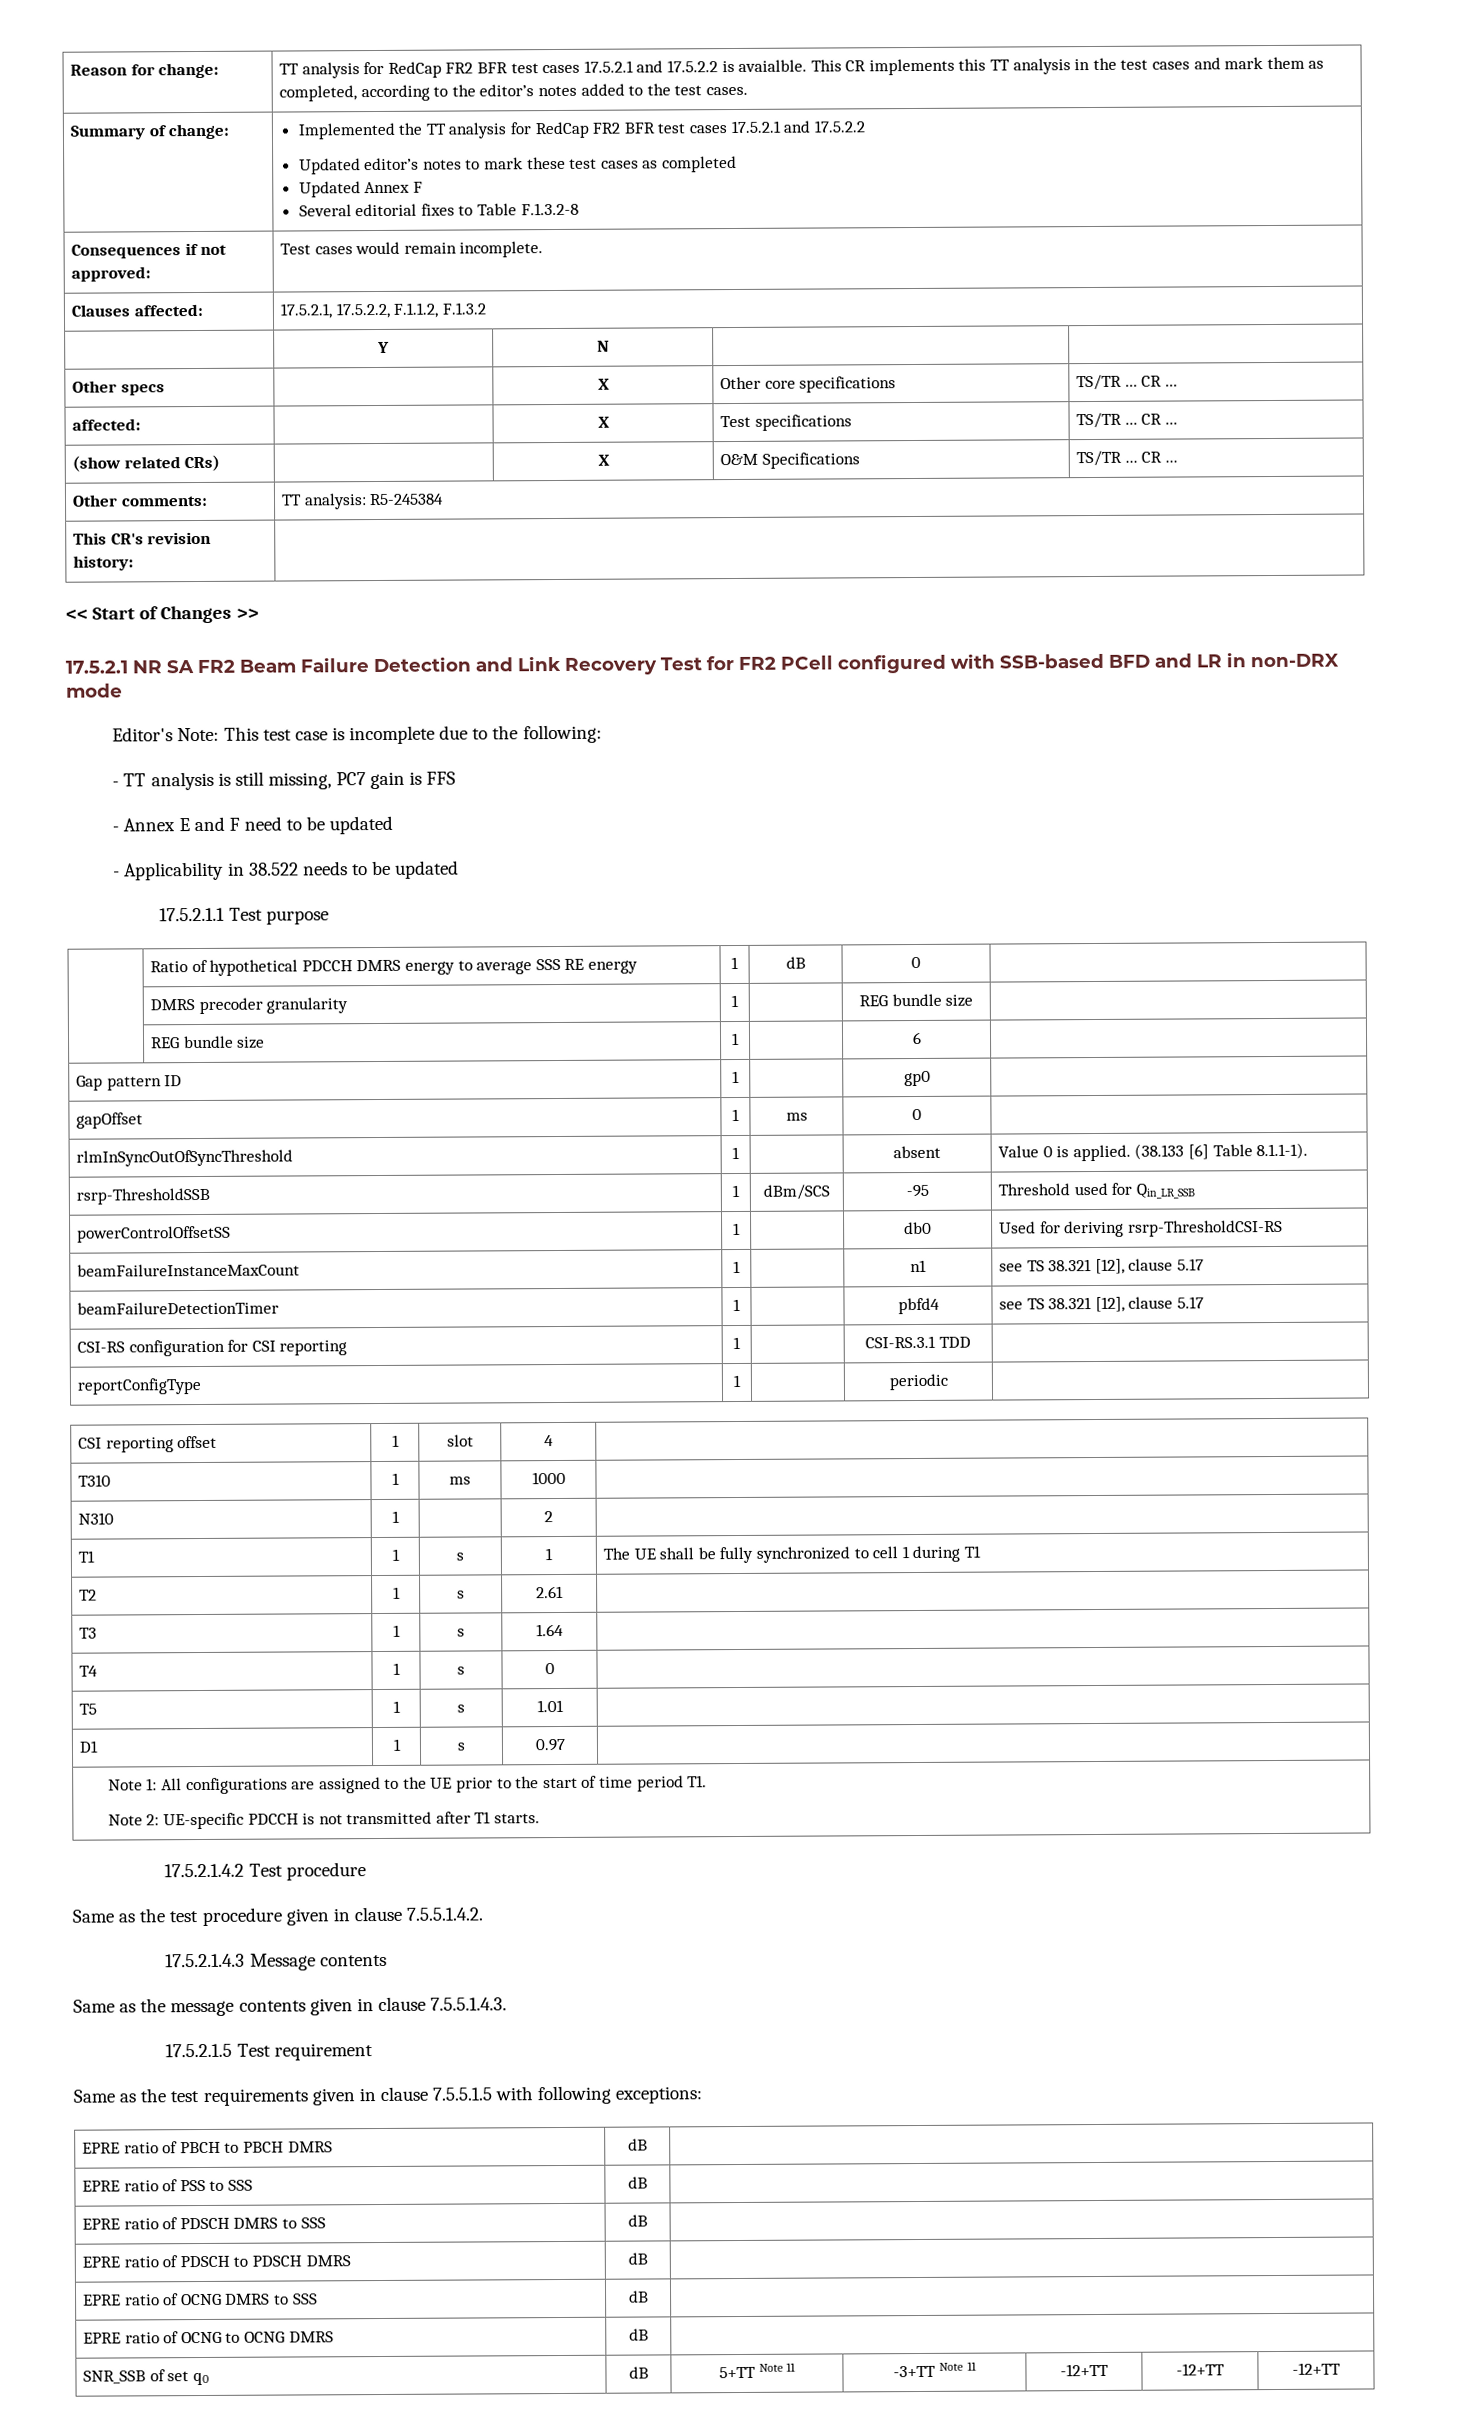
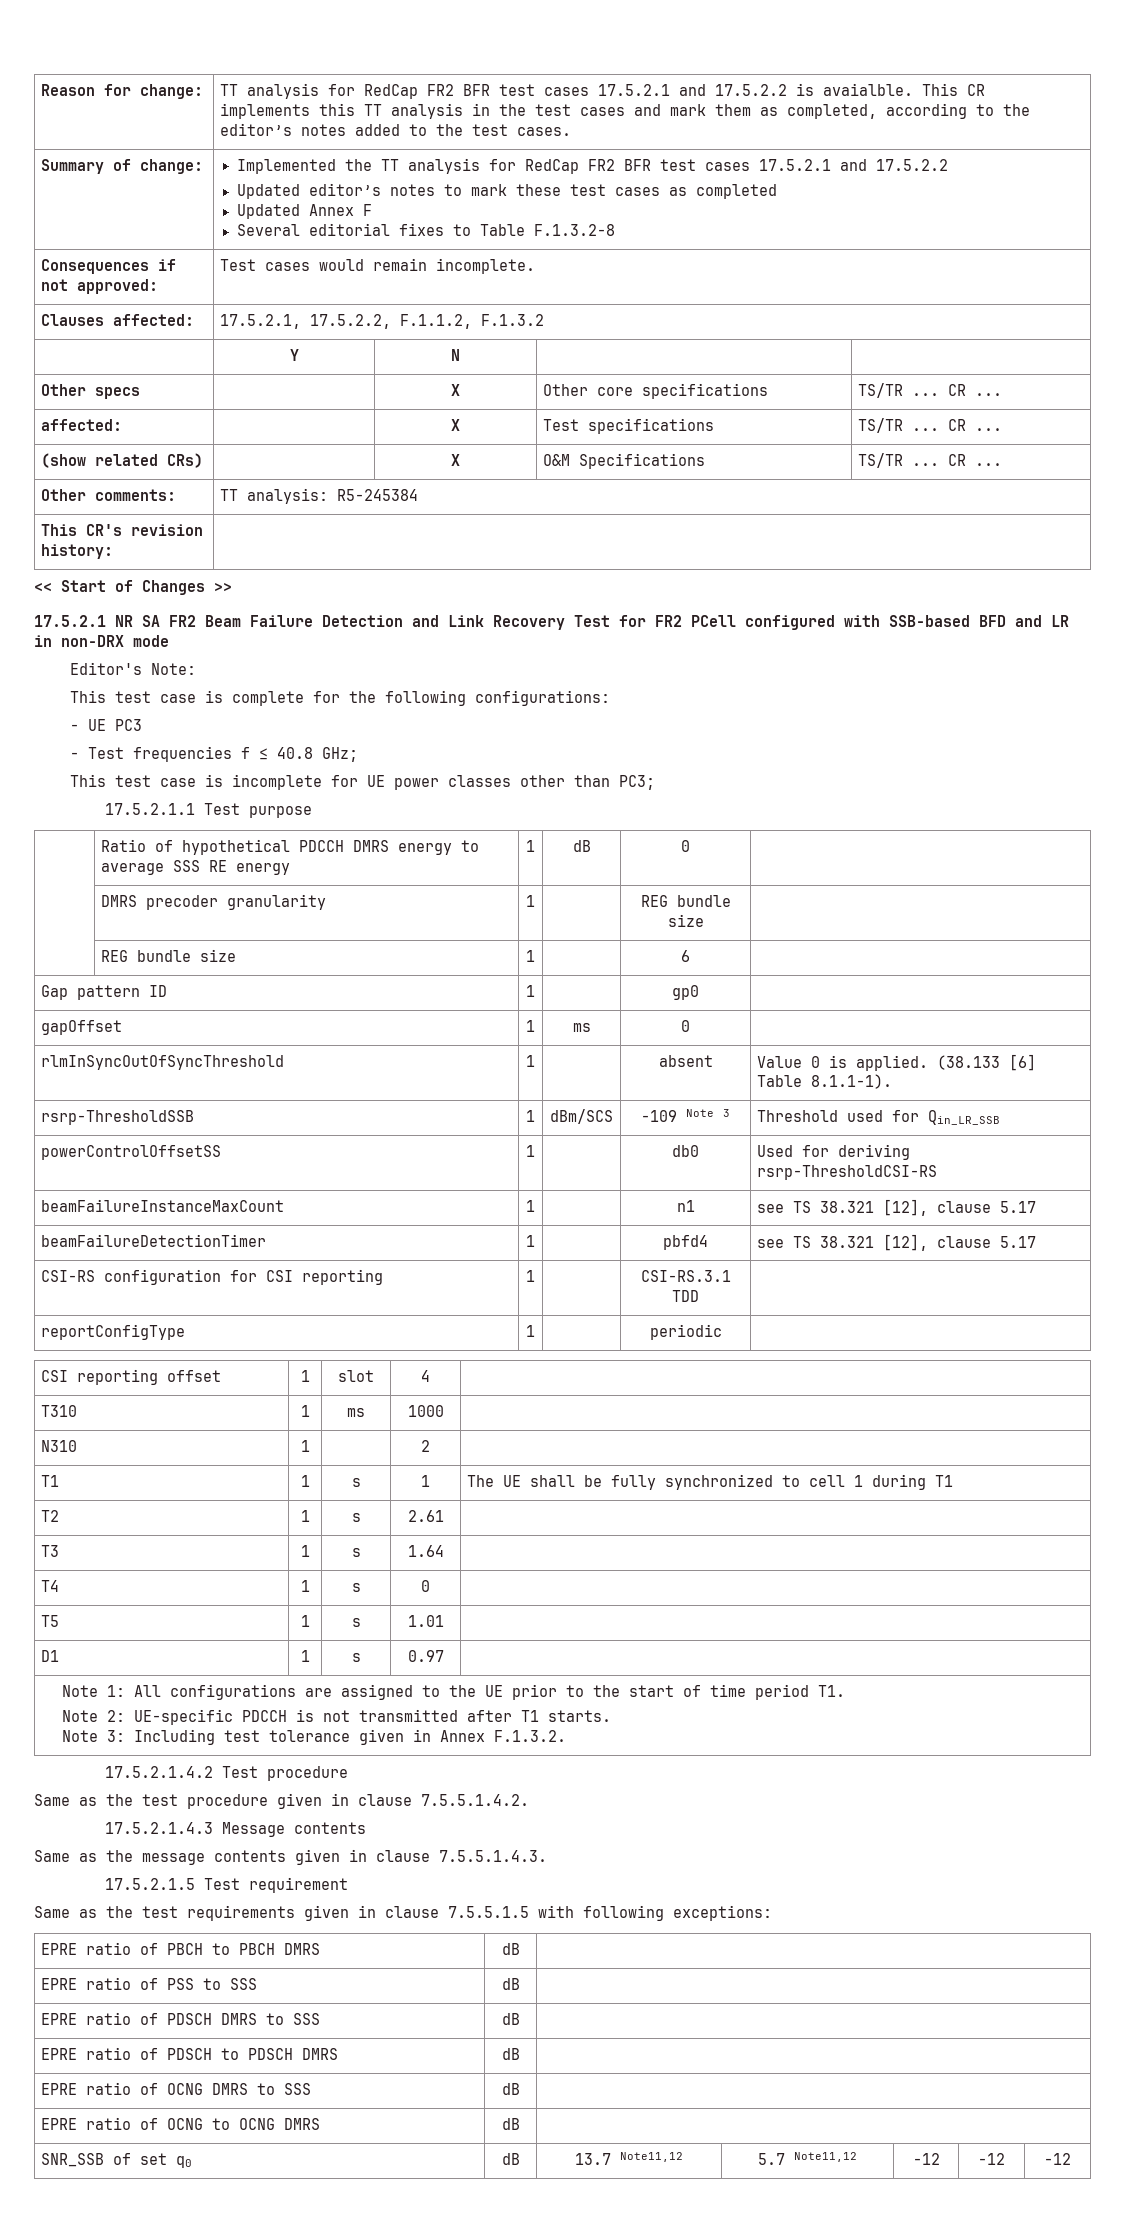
(220, 734) none -> [69,690,610,706] [69,719,142,731] [69,746,358,762] // This test case is complete for the following configurations: // - UE PC3 // - Test frequencies f ≤ 40.8 GHz; //
[439,724,602,744] [112,771,457,791] [112,815,394,835] [113,860,460,881] due to the following: // - TT analysis is still missing, PC7 gain is FFS // - Annex E and F need to be updated // - Applicability in 38.522 needs to be updated -> [330,775,655,790] for UE power classes other than PC3;
[905,1184,929,1198] -95 -> [641,1109,730,1122] -109 Note 3
(541, 1818) none -> [62,1729,567,1745] // Note 3: Including test tolerance given in Annex F.1.3.2.
[718,2362,797,2379] [893,2361,977,2378] [1060,2363,1109,2377] [1176,2363,1225,2376] [1292,2362,1341,2375] 5+TT Note 11 | -3+TT Note 11 | -12+TT | -12+TT | -12+TT -> [575,2152,683,2165] [758,2152,857,2165] [912,2153,940,2165] [978,2153,1005,2165] [1044,2153,1071,2165] 13.7 Note11,12 | 5.7 Note11,12 | -12 | -12 | -12

